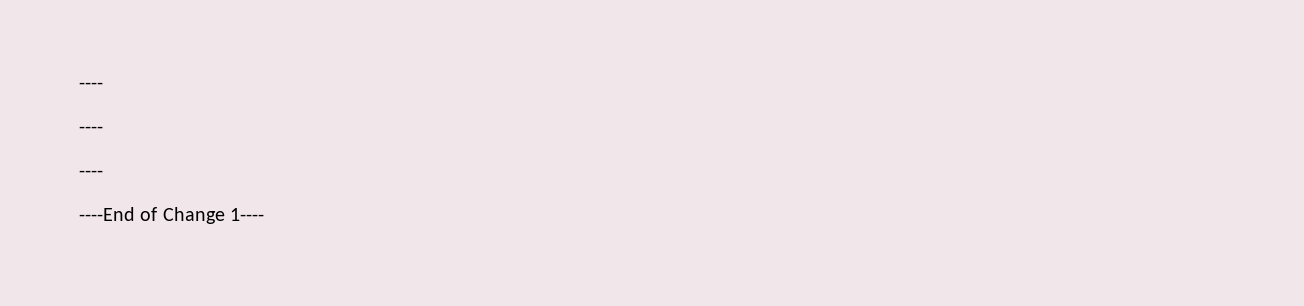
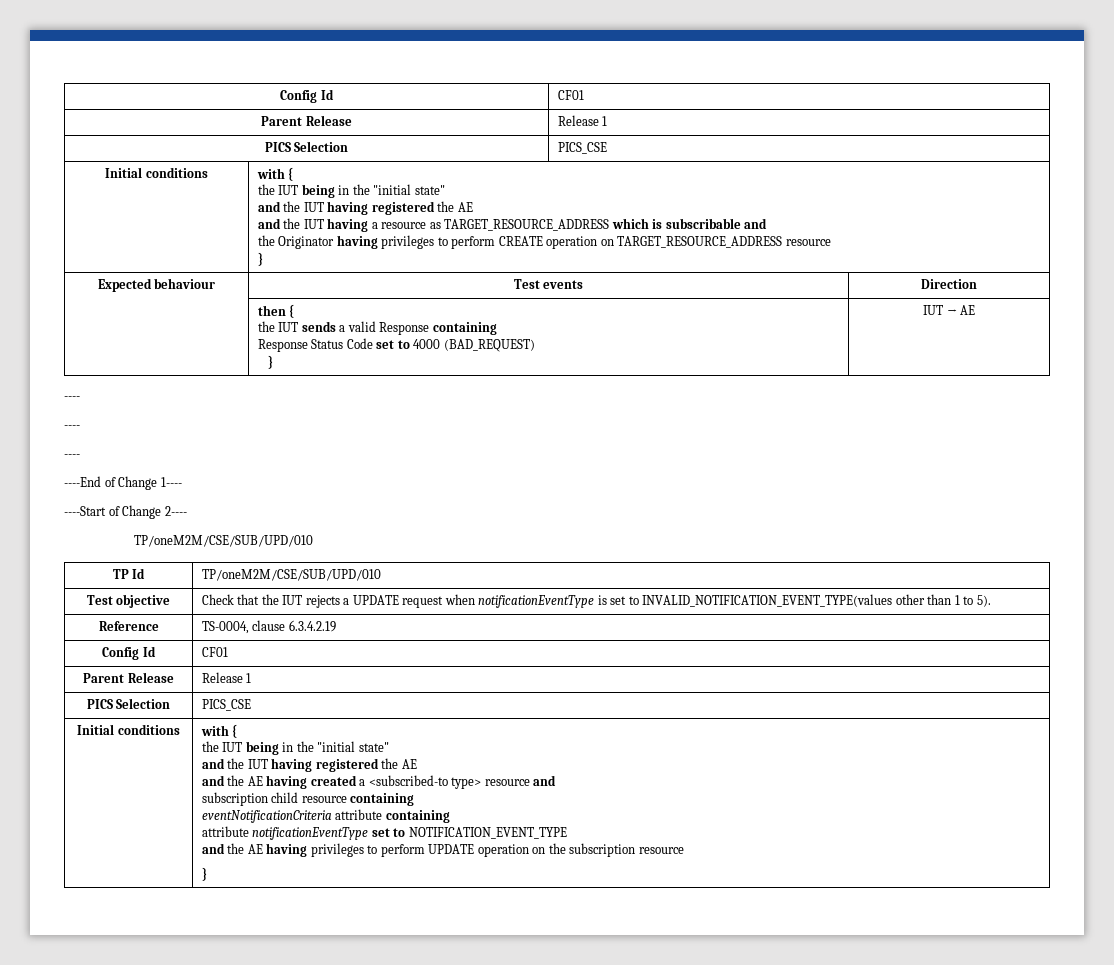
(79, 85) none -> [280,89,334,103] [557,90,584,100] [261,115,352,126] [557,115,608,126] [264,141,349,152] [557,142,607,154] [105,167,208,178] [256,167,294,181] [257,184,445,198] [257,201,473,215] [257,218,768,232] [257,235,831,249] [257,252,263,266] [97,278,216,292] [513,279,584,289] [921,279,977,289] [257,304,295,318] [257,321,497,335] [257,338,535,352] [268,355,274,369] [922,305,976,315] Config Id | CF01 // Parent Release | Release 1 // PICS Selection | PICS_CSE // Initial conditions | with { // the IUT being in the "initial state" // and the IUT having registered the AE // and the IUT having a resource as TARGET_RESOURCE_ADDRESS which is subscribable and // the Originator having privileges to perform CREATE operation on TARGET_RESOURCE_ADDRESS resource // } // Expected behaviour | Test events | Direction // | then { // the IUT sends a valid Response containing // Response Status Code set to 4000 (BAD_REQUEST) // } | IUT → AE //
(265, 214) none -> [64,505,187,519] [133,535,313,547] [112,568,146,579] [201,569,381,581] [86,594,171,608] [201,594,991,608] [98,621,159,631] [201,620,336,634] [102,646,156,660] [201,647,228,657] [83,672,174,683] [201,672,252,683] [86,698,171,709] [201,699,251,711] [77,724,180,735] [200,724,238,738] [201,741,389,755] [201,758,417,772] [201,775,557,789] [201,792,415,806] [201,809,450,823] [201,826,567,840] [201,843,684,857] [201,867,207,881] // ----Start of Change 2---- // TP/oneM2M/CSE/SUB/UPD/010 // TP Id | TP/oneM2M/CSE/SUB/UPD/010 // Test objective | Check that the IUT rejects a UPDATE request when notificationEventType is set to INVALID_NOTIFICATION_EVENT_TYPE(values other than 1 to 5). // Reference | TS-0004, clause 6.3.4.2.19 // Config Id | CF01 // Parent Release | Release 1 // PICS Selection | PICS_CSE // Initial conditions | with { // the IUT being in the "initial state" // and the IUT having registered the AE // and the AE having created a <subscribed-to type> resource and // subscription child resource containing // eventNotificationCriteria attribute containing // attribute notificationEventType set to NOTIFICATION_EVENT_TYPE // and the AE having privileges to perform UPDATE operation on the subscription resource // }

